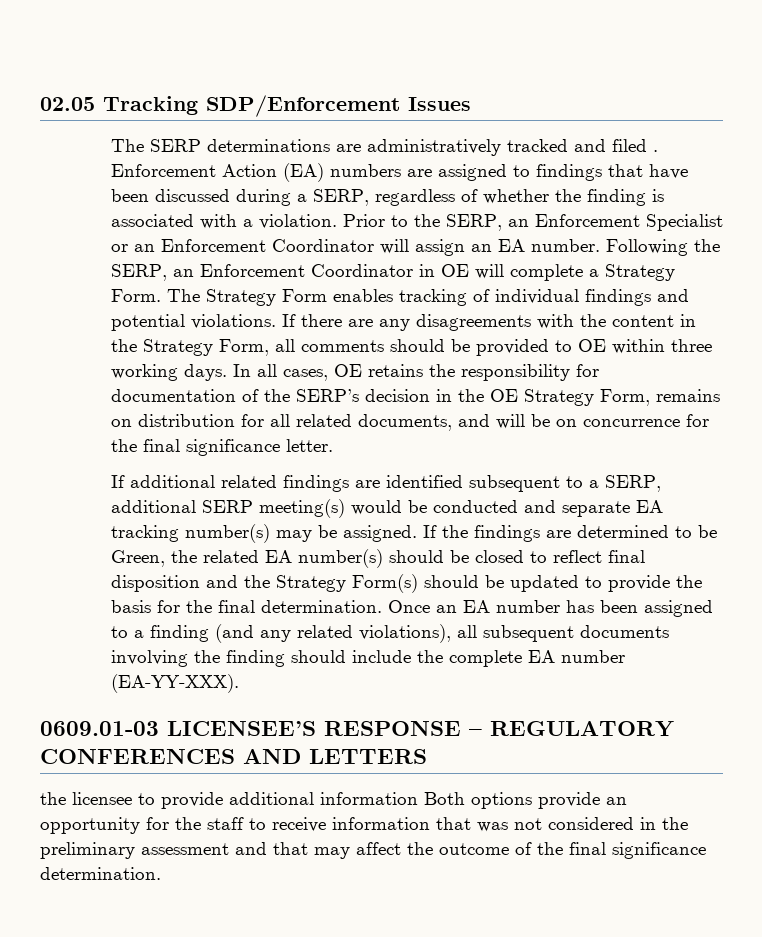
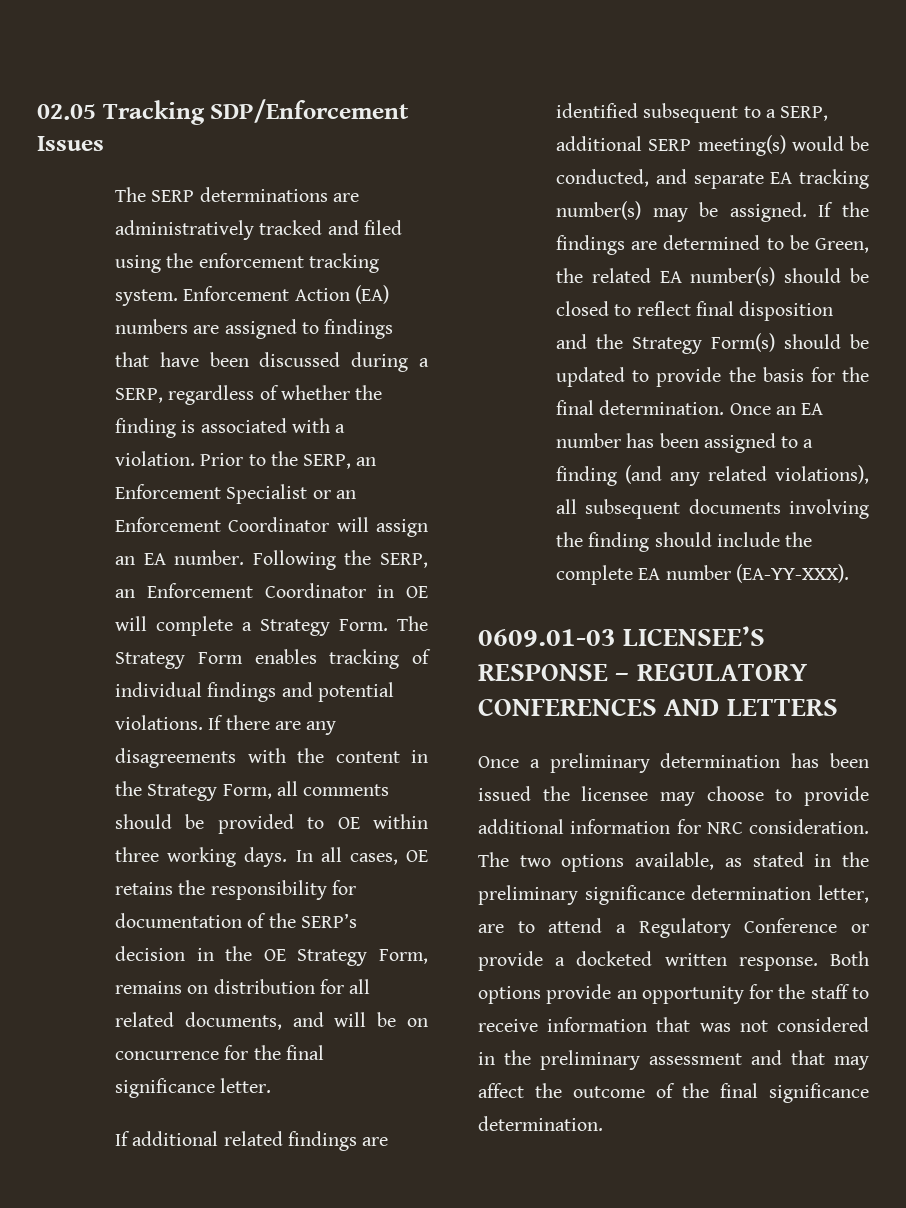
[652,150,658,152] . -> [114,253,379,273] [114,289,178,306] using the enforcement tracking system.
[432,500,518,513] conducted -> [555,169,649,187] conducted,
[40,792,418,809] the licensee to provide additional information -> [478,753,869,773] [478,786,869,806] [478,819,869,834] [478,852,869,872] [478,885,869,905] [478,918,869,938] [478,951,818,971] Once a preliminary determination has been issued the licensee may choose to provide additional information for NRC consideration. The two options available, as stated in the preliminary significance determination letter, are to attend a Regulatory Conference or provide a docketed written response.

